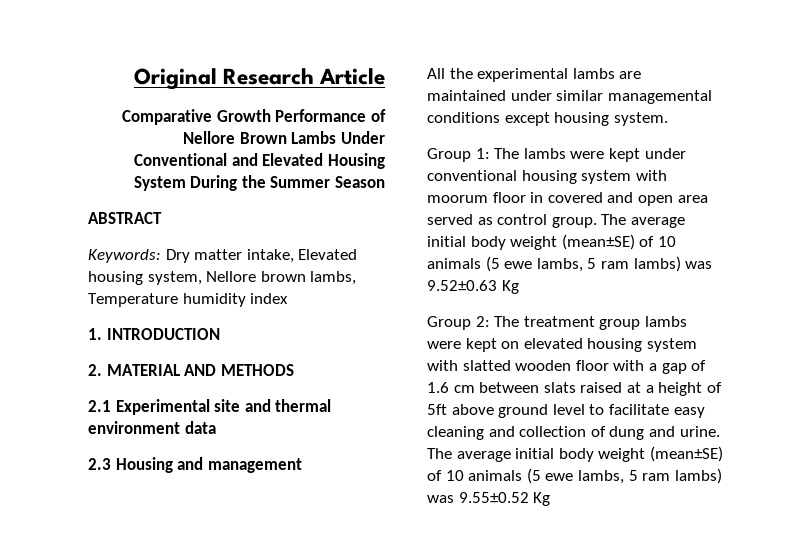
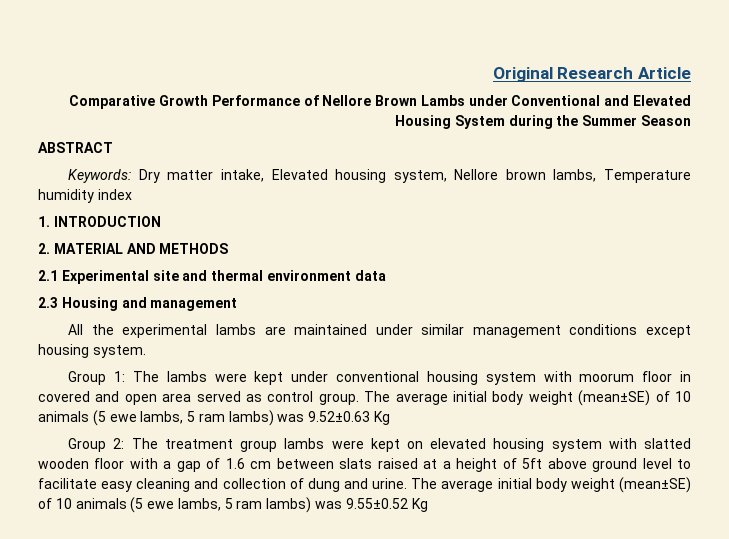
[341,131,385,144] Under -> [468,95,508,106] under
[190,175,238,191] During -> [508,115,553,129] during
[607,90,712,104] managemental -> [472,325,561,338] management

